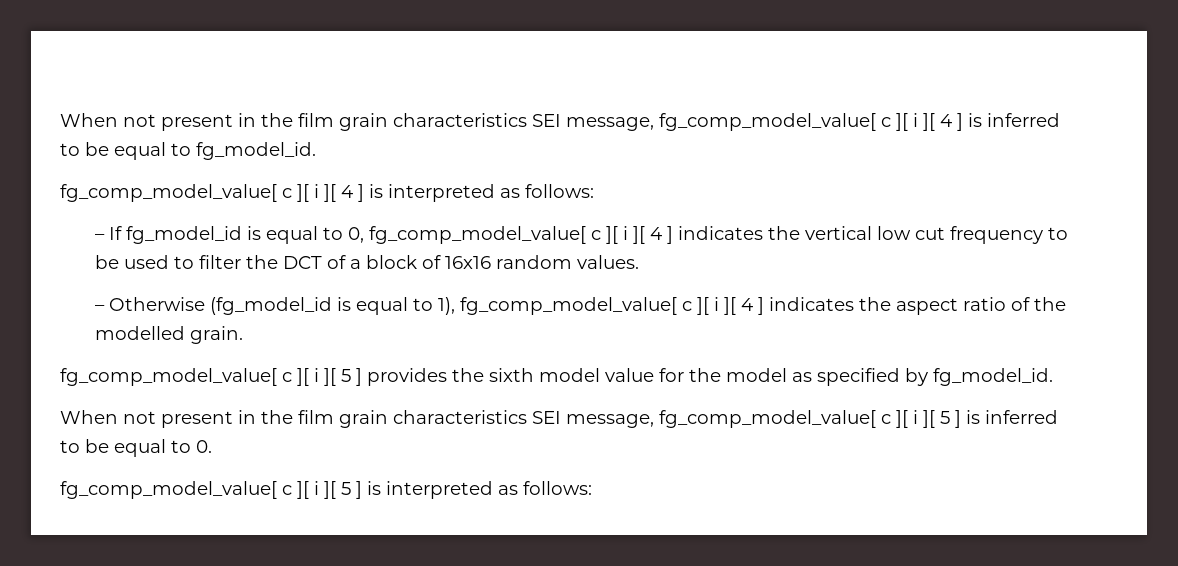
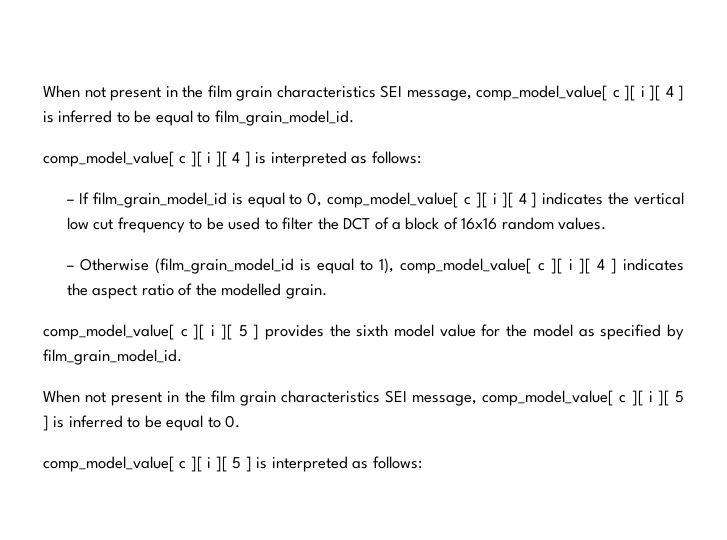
[659,113,876,131] fg_comp_model_value[ -> [476,85,608,101] comp_model_value[
[196,142,316,160] [60,184,277,202] fg_model_id. // fg_comp_model_value[ -> [214,110,354,126] [43,151,175,167] film_grain_model_id. // comp_model_value[
[126,226,243,244] fg_model_id -> [92,192,227,208] film_grain_model_id
[369,226,587,244] fg_comp_model_value[ -> [327,192,460,208] comp_model_value[
[210,297,333,315] (fg_model_id -> [155,258,295,274] (film_grain_model_id
[460,297,678,315] fg_comp_model_value[ -> [400,258,533,274] comp_model_value[
[60,368,277,386] fg_comp_model_value[ -> [43,324,175,340] comp_model_value[
[933,368,1053,386] fg_model_id. -> [43,349,182,365] film_grain_model_id.
[659,410,876,428] fg_comp_model_value[ -> [482,390,615,406] comp_model_value[
[60,481,277,499] fg_comp_model_value[ -> [43,456,175,472] comp_model_value[

